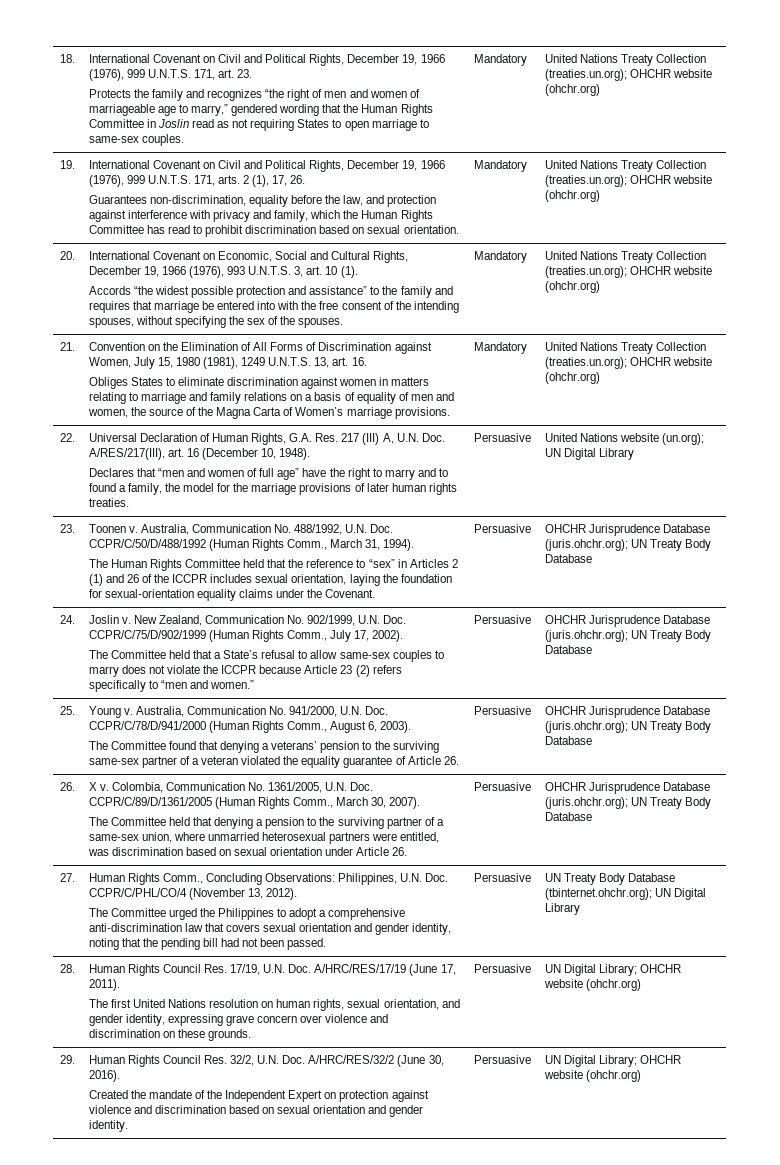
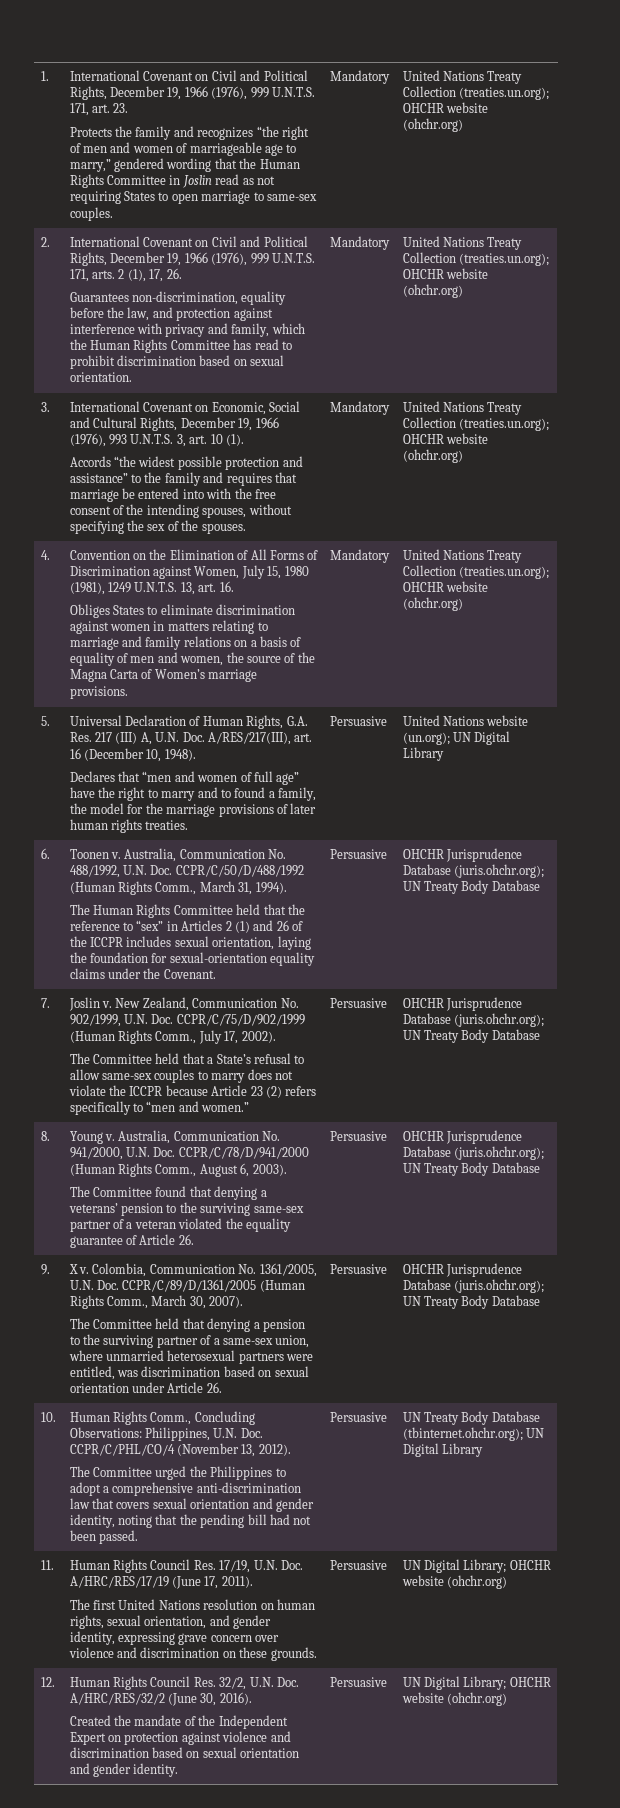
[59,54,75,63] 18. -> [40,71,49,81] 1.
[59,160,75,169] 19. -> [40,237,50,247] 2.
[59,251,75,260] 20. -> [40,402,50,412] 3.
[59,342,75,351] 21. -> [40,550,50,560] 4.
[59,433,75,442] 22. -> [40,716,50,726] 5.
[59,524,75,533] 23. -> [40,848,50,859] 6.
[59,615,75,624] 24. -> [40,998,50,1008] 7.
[59,706,75,715] 25. -> [40,1131,50,1141] 8.
[59,782,75,791] 26. -> [40,1264,50,1275] 9.
[59,873,75,882] 27. -> [40,1412,56,1422] 10.
[59,964,75,973] 28. -> [40,1560,54,1570] 11.
[59,1055,75,1064] 29. -> [40,1677,55,1687] 12.

